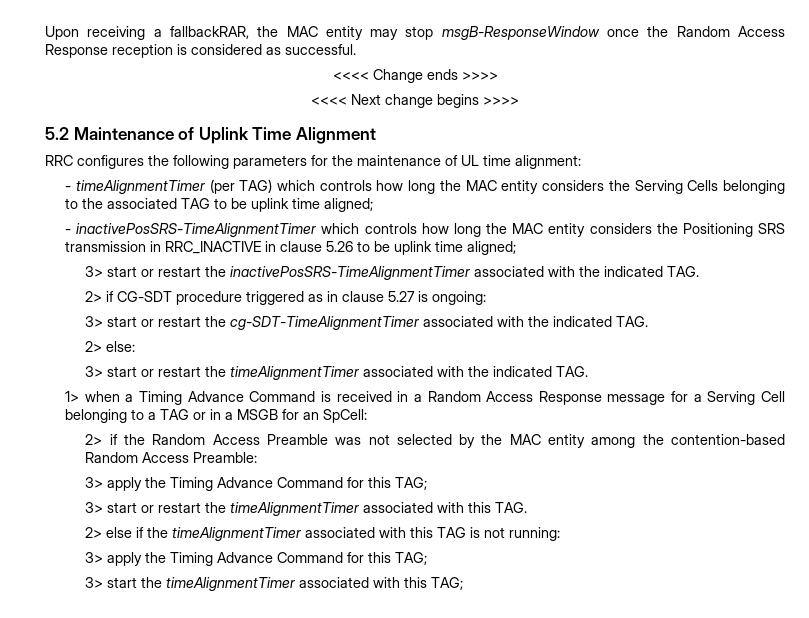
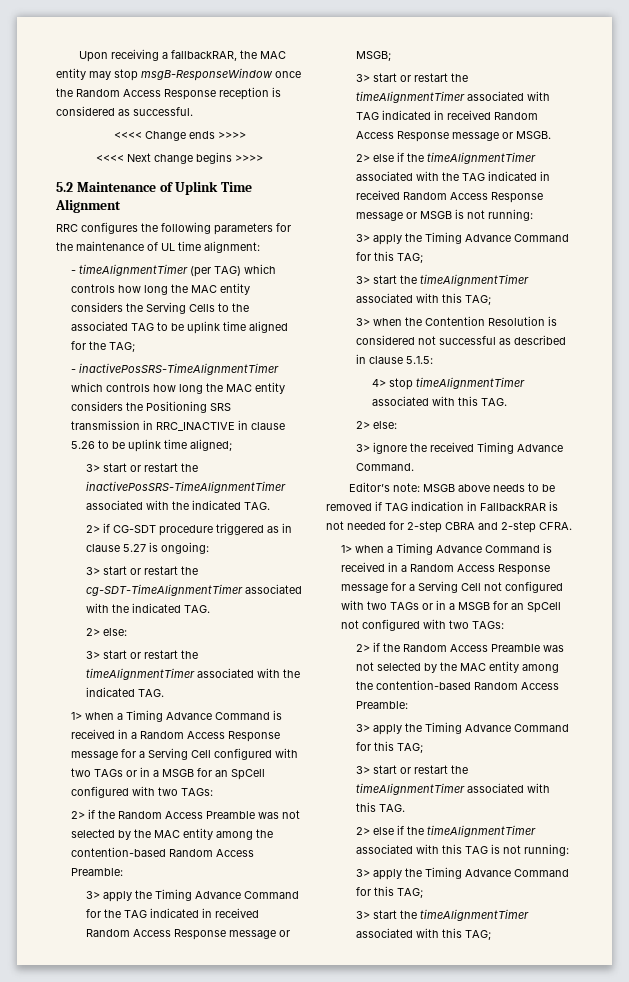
[723,180,786,194] belonging -> (216, 308) none
[324,198,374,212] aligned; -> [249,321,289,333] [71,341,136,352] aligned for the TAG;
[65,409,368,423] belonging to a TAG or in a MSGB for an SpCell: -> [214,748,299,760] [71,767,266,780] [71,786,214,798] [71,809,301,819] [71,828,274,840] [71,847,255,857] [71,868,124,876] [86,889,300,902] [86,908,260,918] [86,929,291,940] [356,51,392,61] [356,73,469,82] [356,91,551,103] [356,110,539,120] [356,131,552,142] [356,152,537,164] [356,171,551,181] [356,190,544,203] [356,209,534,221] [356,232,570,245] [356,251,424,263] [356,274,530,286] [356,293,492,305] [356,316,558,326] [356,335,567,345] [356,354,434,364] [371,377,525,390] [371,396,507,406] [356,421,398,429] [356,442,564,454] [356,463,415,471] [349,482,556,492] [326,501,558,511] [326,521,572,533] [341,543,553,555] [341,562,551,575] [341,581,564,593] [341,600,562,613] [341,619,505,631] configured with two TAGs or in a MSGB for an SpCell configured with two TAGs: // 2> if the Random Access Preamble was not selected by the MAC entity among the contention-based Random Access Preamble: // 3> apply the Timing Advance Command for the TAG indicated in received Random Access Response message or MSGB; // 3> start or restart the timeAlignmentTimer associated with TAG indicated in received Random Access Response message or MSGB. // 2> else if the timeAlignmentTimer associated with the TAG indicated in received Random Access Response message or MSGB is not running: // 3> apply the Timing Advance Command for this TAG; // 3> start the timeAlignmentTimer associated with this TAG; // 3> when the Contention Resolution is considered not successful as described in clause 5.1.5: // 4> stop timeAlignmentTimer associated with this TAG. // 2> else: // 3> ignore the received Timing Advance Command. // Editor’s note: MSGB above needs to be removed if TAG indication in FallbackRAR is not needed for 2-step CBRA and 2-step CFRA. // 1> when a Timing Advance Command is received in a Random Access Response message for a Serving Cell not configured with two TAGs or in a MSGB for an SpCell not configured with two TAGs:

